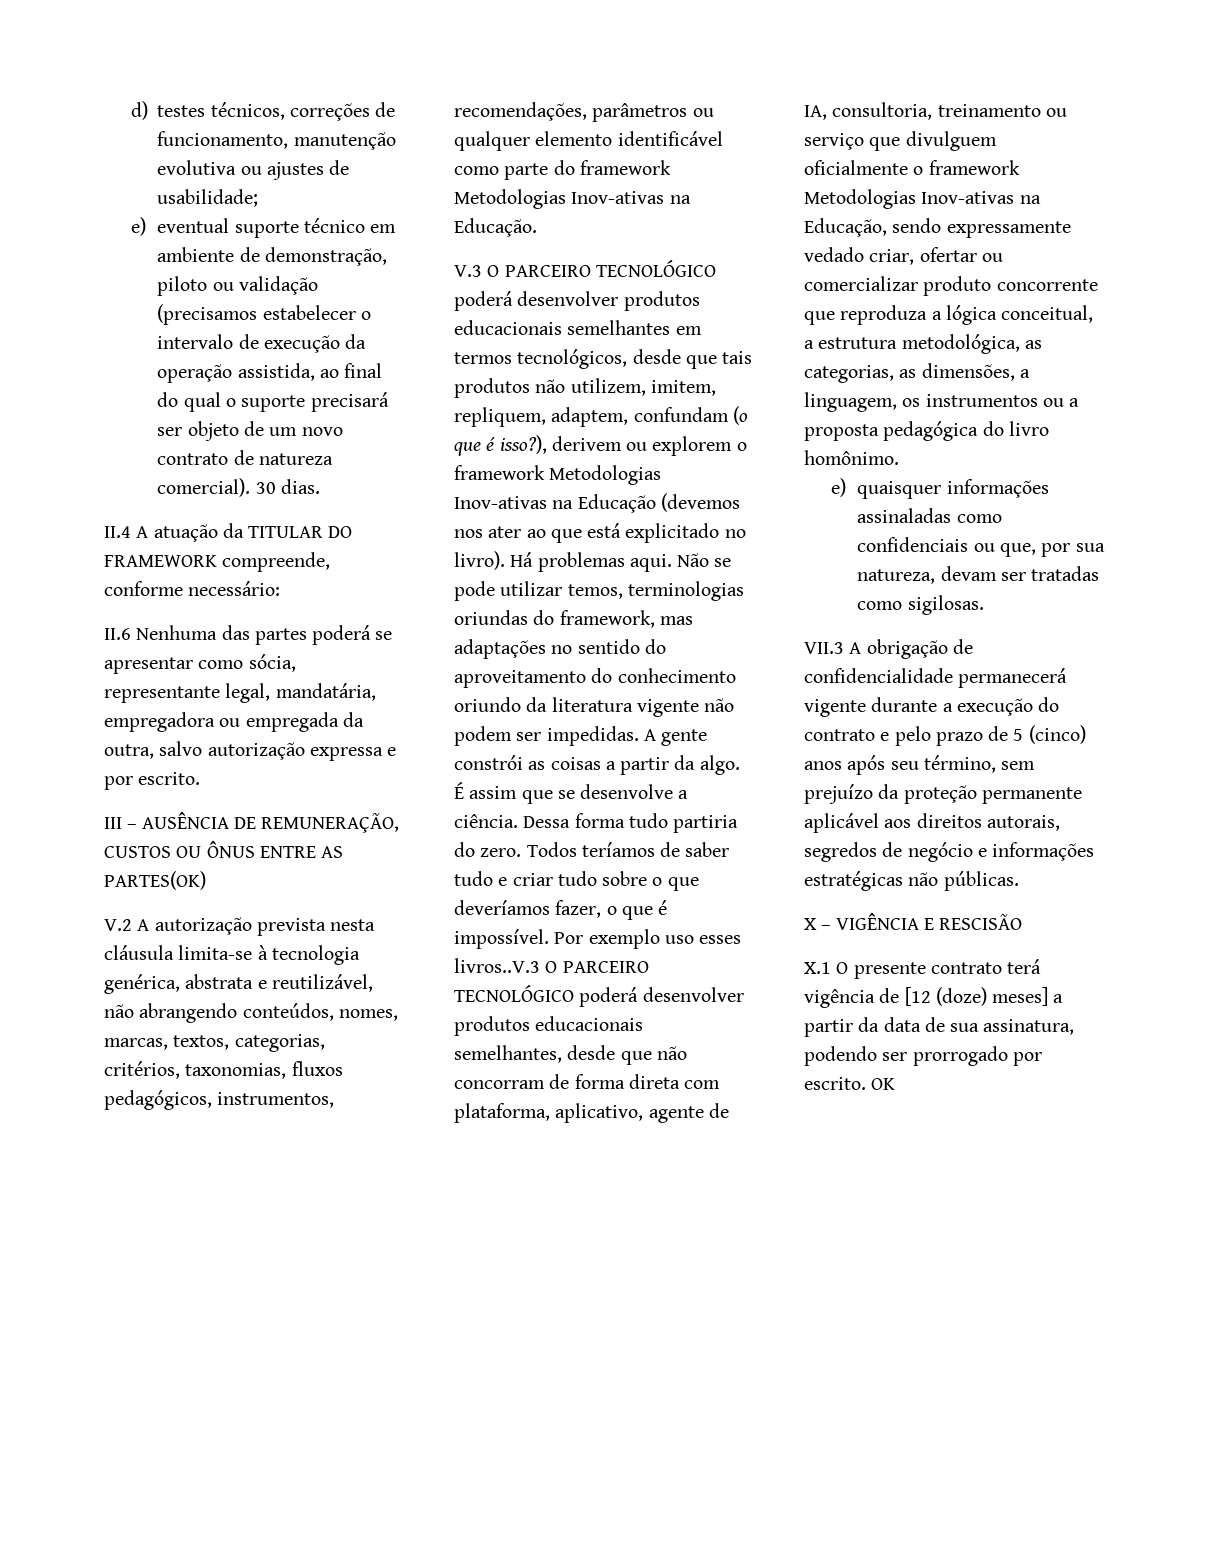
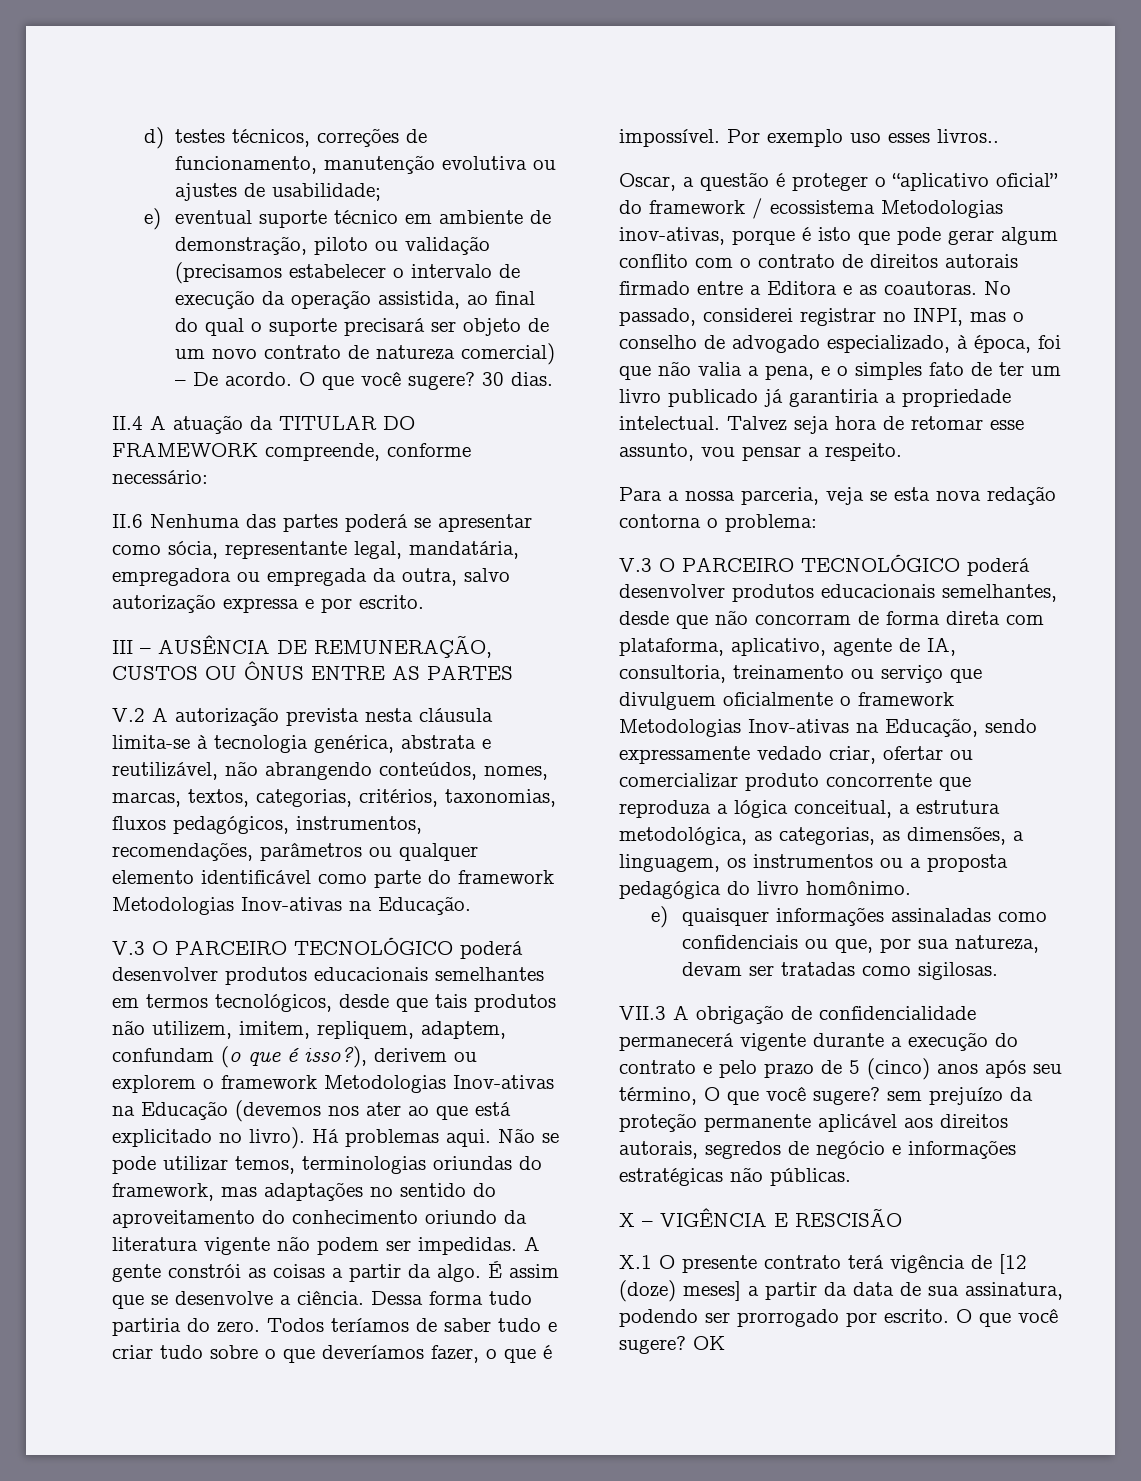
[157,478,251,497] comercial). -> [461,343,556,365] [175,371,476,390] comercial) – De acordo. O que você sugere?
[104,871,206,890] PARTES(OK) -> [427,665,513,680] PARTES
[454,958,540,973] livros..V.3 -> [937,129,999,143] [619,172,1058,191] [619,198,1003,219] [619,227,1058,245] [619,254,1018,268] [619,281,1011,295] [619,308,1024,326] [619,335,1061,353] [619,361,1061,380] [619,389,1011,407] [619,416,1024,434] [619,443,902,461] [619,486,1056,505] [619,514,817,532] [619,558,652,572] livros.. // Oscar, a questão é proteger o “aplicativo oficial” do framework / ecossistema Metodologias inov-ativas, porque é isto que pode gerar algum conflito com o contrato de direitos autorais firmado entre a Editora e as coautoras. No passado, considerei registrar no INPI, mas o conselho de advogado especializado, à época, foi que não valia a pena, e o simples fato de ter um livro publicado já garantiria a propriedade intelectual. Talvez seja hora de retomar esse assunto, vou pensar a respeito. // Para a nossa parceria, veja se esta nova redação contorna o problema: // V.3
(996, 764) none -> [704,1086,880,1105] O que você sugere?
(866, 1083) none -> [956,1308,1058,1327] [619,1336,686,1354] O que você sugere?

